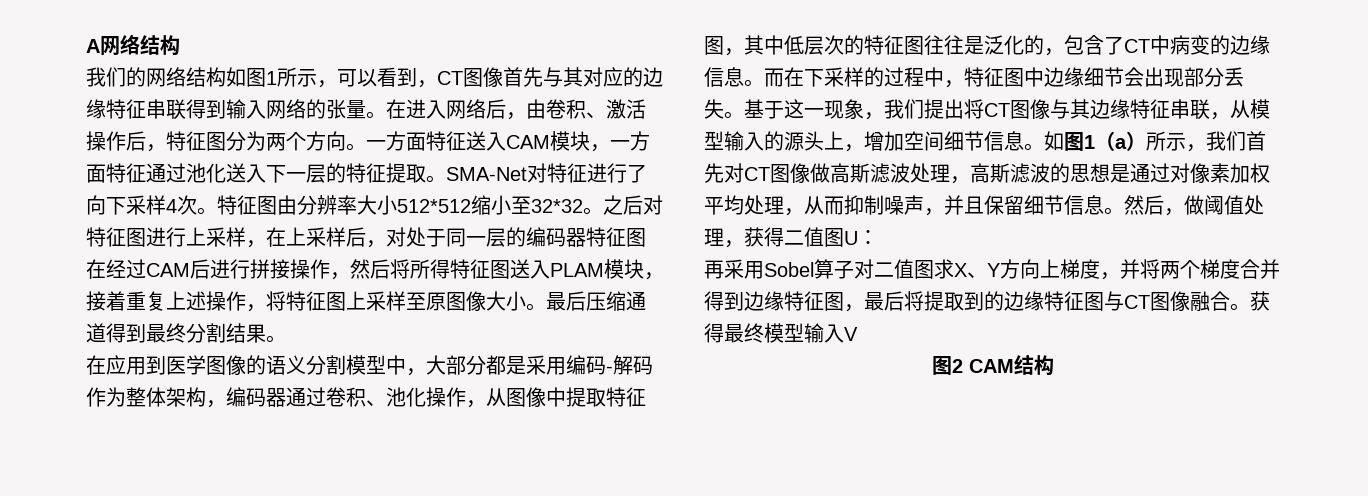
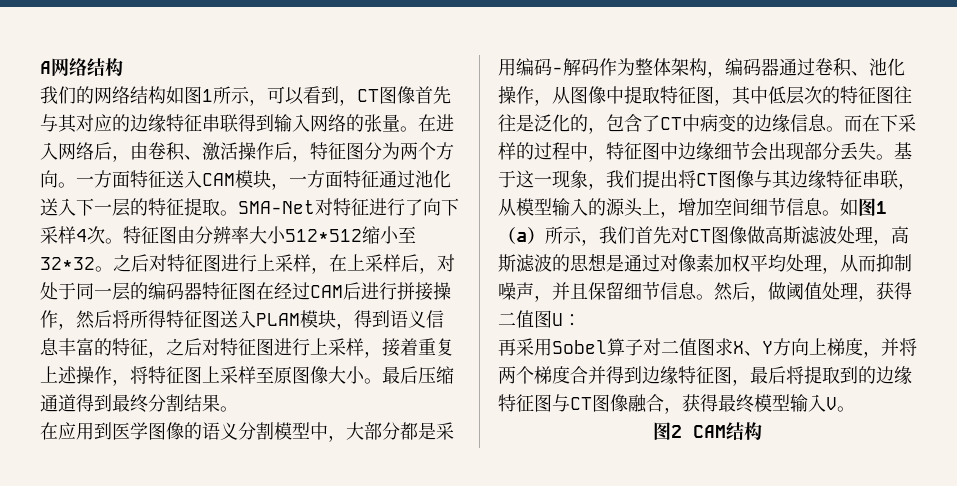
(664, 276) none -> [354,310,444,328] [40,338,382,358] 得到语义信息丰富的特征，之后对特征图进行上采样，
[1230,303,1250,311] 。 -> [664,407,682,414] ，
(858, 334) none -> [837,406,855,412] 。

